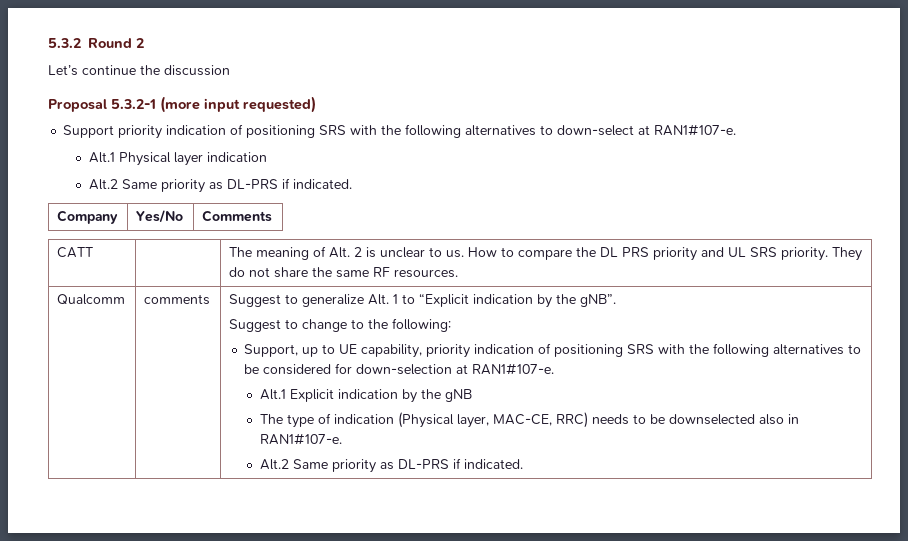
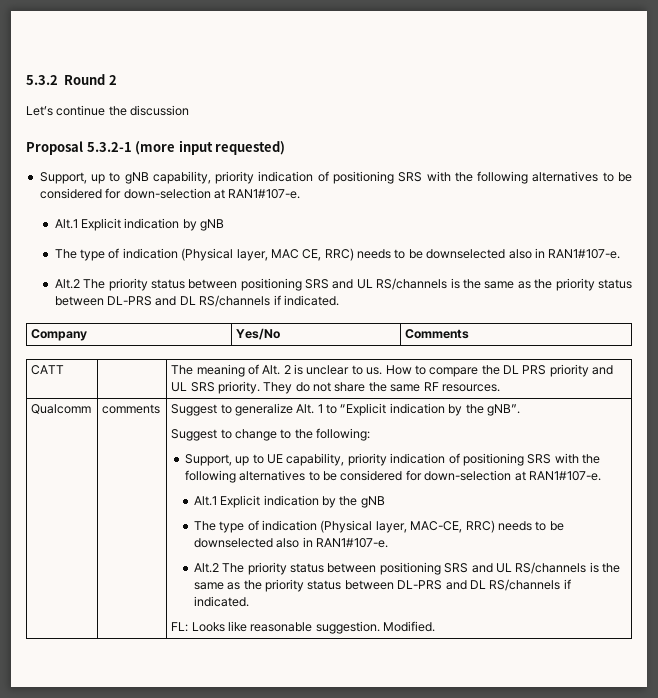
[63,125,115,138] Support -> [39,171,211,184] Support, up to gNB capability,
[557,124,737,136] [88,152,267,166] [88,179,278,193] down-select at RAN1#107-e. // Alt.1 Physical layer indication // Alt.2 Same priority as DL-PRS -> [618,172,633,182] [39,188,301,199] [54,218,225,231] [54,248,621,261] [54,278,633,291] [54,295,271,307] be considered for down-selection at RAN1#107-e. // Alt.1 Explicit indication by gNB // The type of indication (Physical layer, MAC CE, RRC) needs to be downselected also in RAN1#107-e. // Alt.2 The priority status between positioning SRS and UL RS/channels is the same as the priority status between DL-PRS and DL RS/channels
[292,458,523,473] Same priority as DL-PRS if indicated. -> [222,562,621,575] [193,579,571,592] [193,596,249,607] [171,621,436,634] The priority status between positioning SRS and UL RS/channels is the same as the priority status between DL-PRS and DL RS/channels if indicated. // FL: Looks like reasonable suggestion. Modified.

